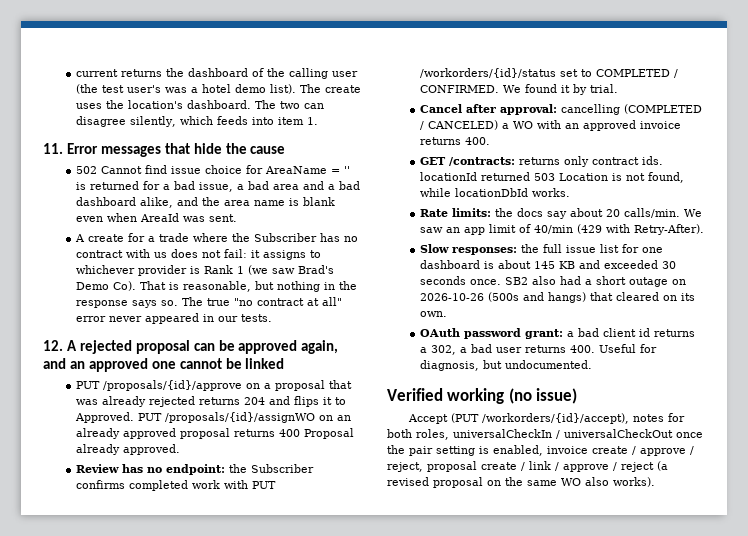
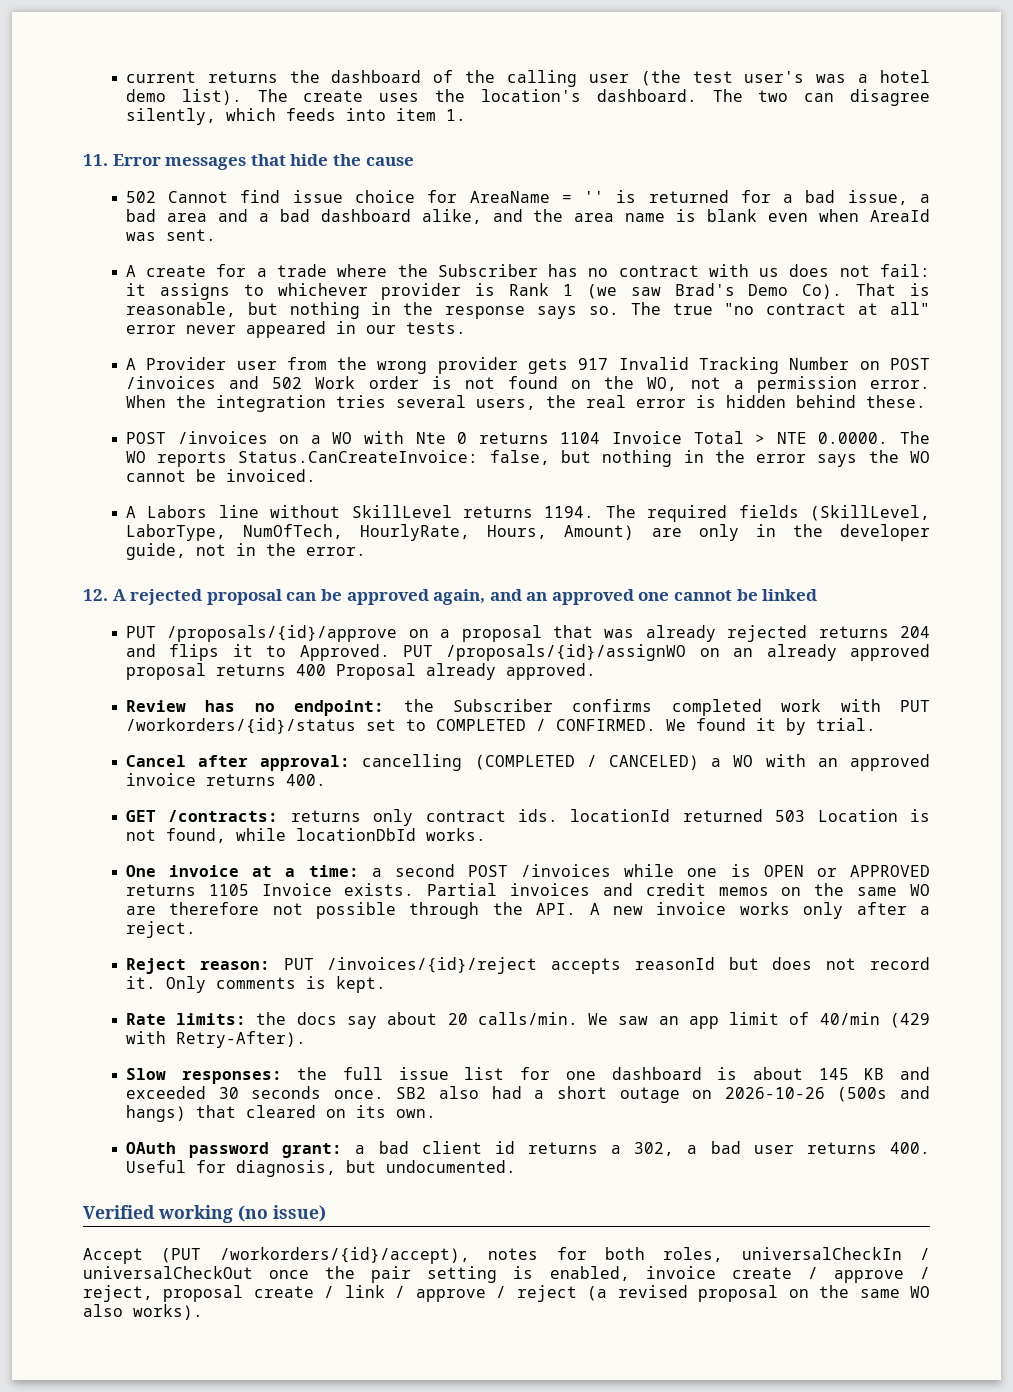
(272, 318) none -> [125,357,931,374] [125,376,930,393] [125,395,926,412] [125,431,931,444] [125,450,930,467] [125,469,316,482] [125,505,931,522] [125,524,930,541] [125,543,366,560] // A Provider user from the wrong provider gets 917 Invalid Tracking Number on POST /invoices and 502 Work order is not found on the WO, not a permission error. When the integration tries several users, the real error is hidden behind these. // POST /invoices on a WO with Nte 0 returns 1104 Invoice Total > NTE 0.0000. The WO reports Status.CanCreateInvoice: false, but nothing in the error says the WO cannot be invoiced. // A Labors line without SkillLevel returns 1194. The required fields (SkillLevel, LaborType, NumOfTech, HourlyRate, Hours, Amount) are only in the developer guide, not in the error.
(570, 192) none -> [125,864,930,877] [125,883,930,896] [125,902,931,919] [125,921,196,938] [125,957,931,974] [125,976,386,993] // One invoice at a time: a second POST /invoices while one is OPEN or APPROVED returns 1105 Invoice exists. Partial invoices and credit memos on the same WO are therefore not possible through the API. A new invoice works only after a reject. // Reject reason: PUT /invoices/{id}/reject accepts reasonId but does not record it. Only comments is kept.

